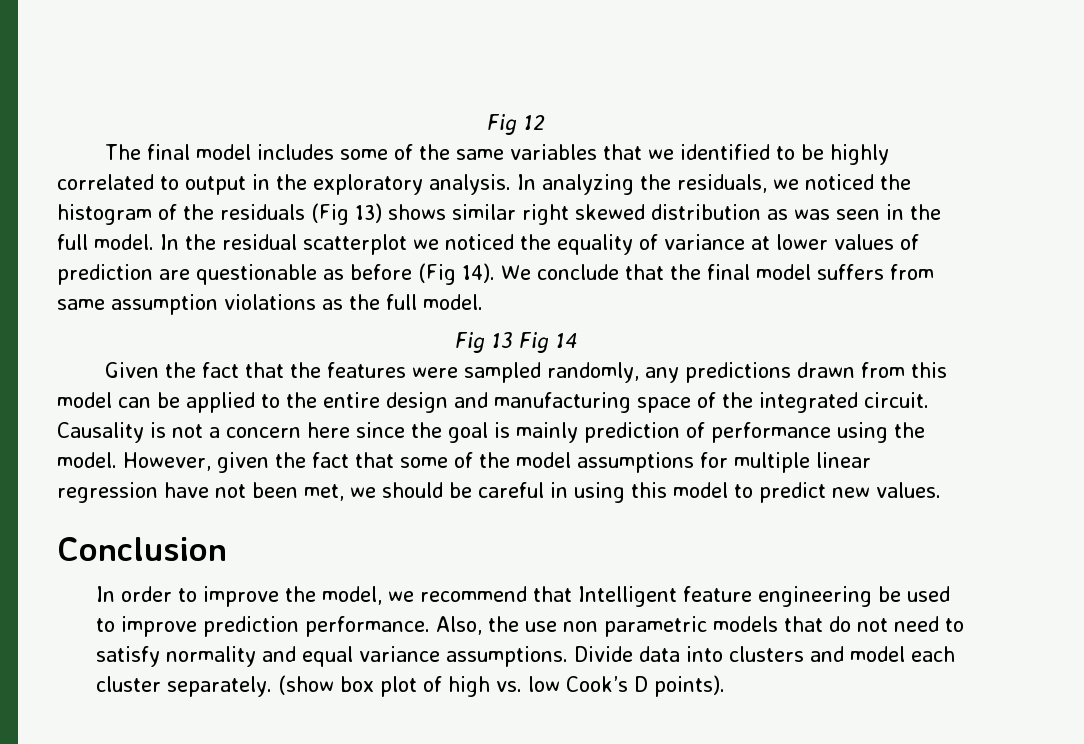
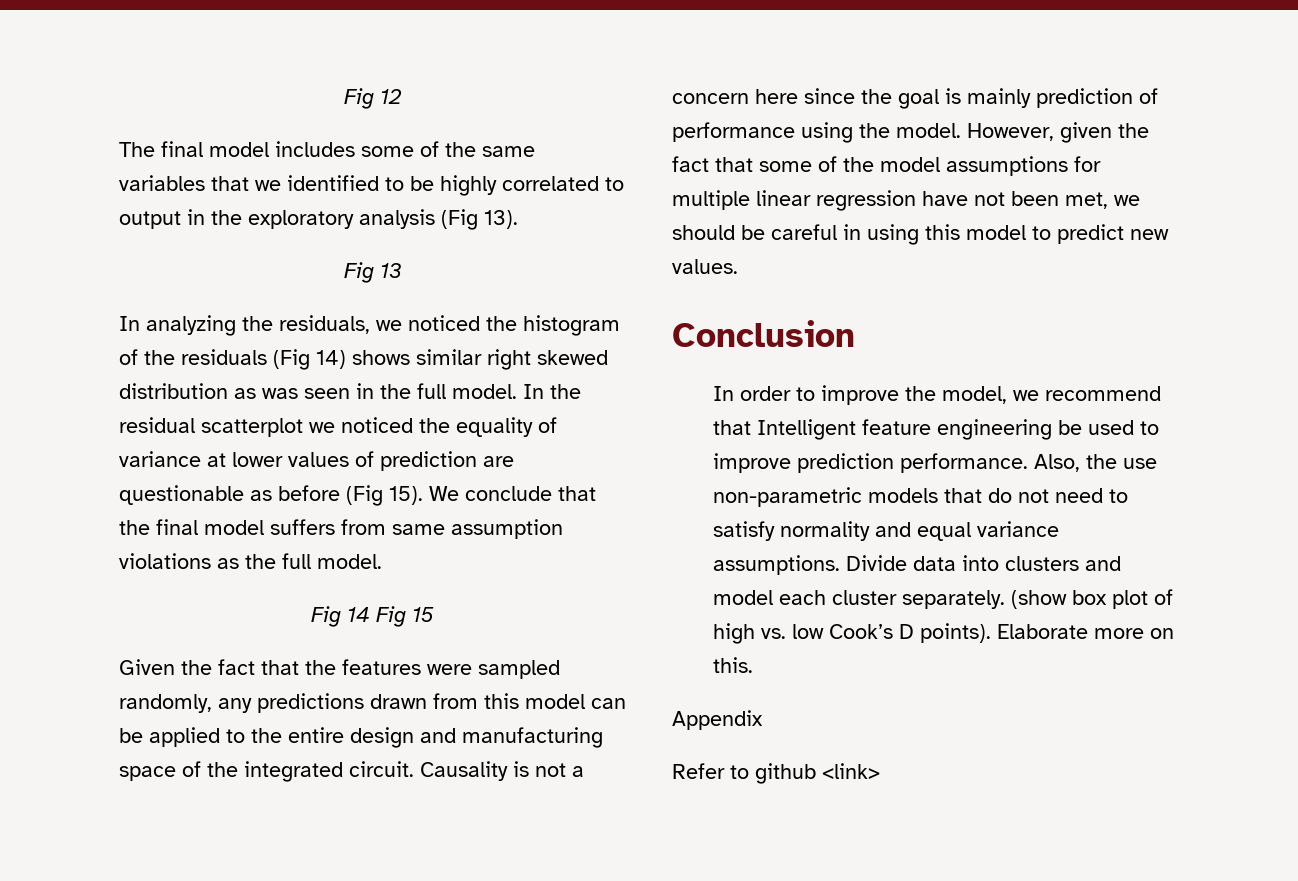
[429,174,511,195] analysis. -> [359,209,518,230] [343,262,402,283] analysis (Fig 13). // Fig 13 //
[355,203,382,223] 13) -> [316,350,346,369] 14)
[462,263,495,283] 14). -> [389,486,423,505] 15).
[490,332,577,353] 13 Fig 14 -> [347,606,434,627] 14 Fig 15
[563,616,708,637] non parametric -> [713,487,863,507] non-parametric
(726, 686) none -> [997,624,1175,639] [713,657,754,673] [672,710,763,730] [672,763,880,784] Elaborate more on this. // Appendix // Refer to github <link>

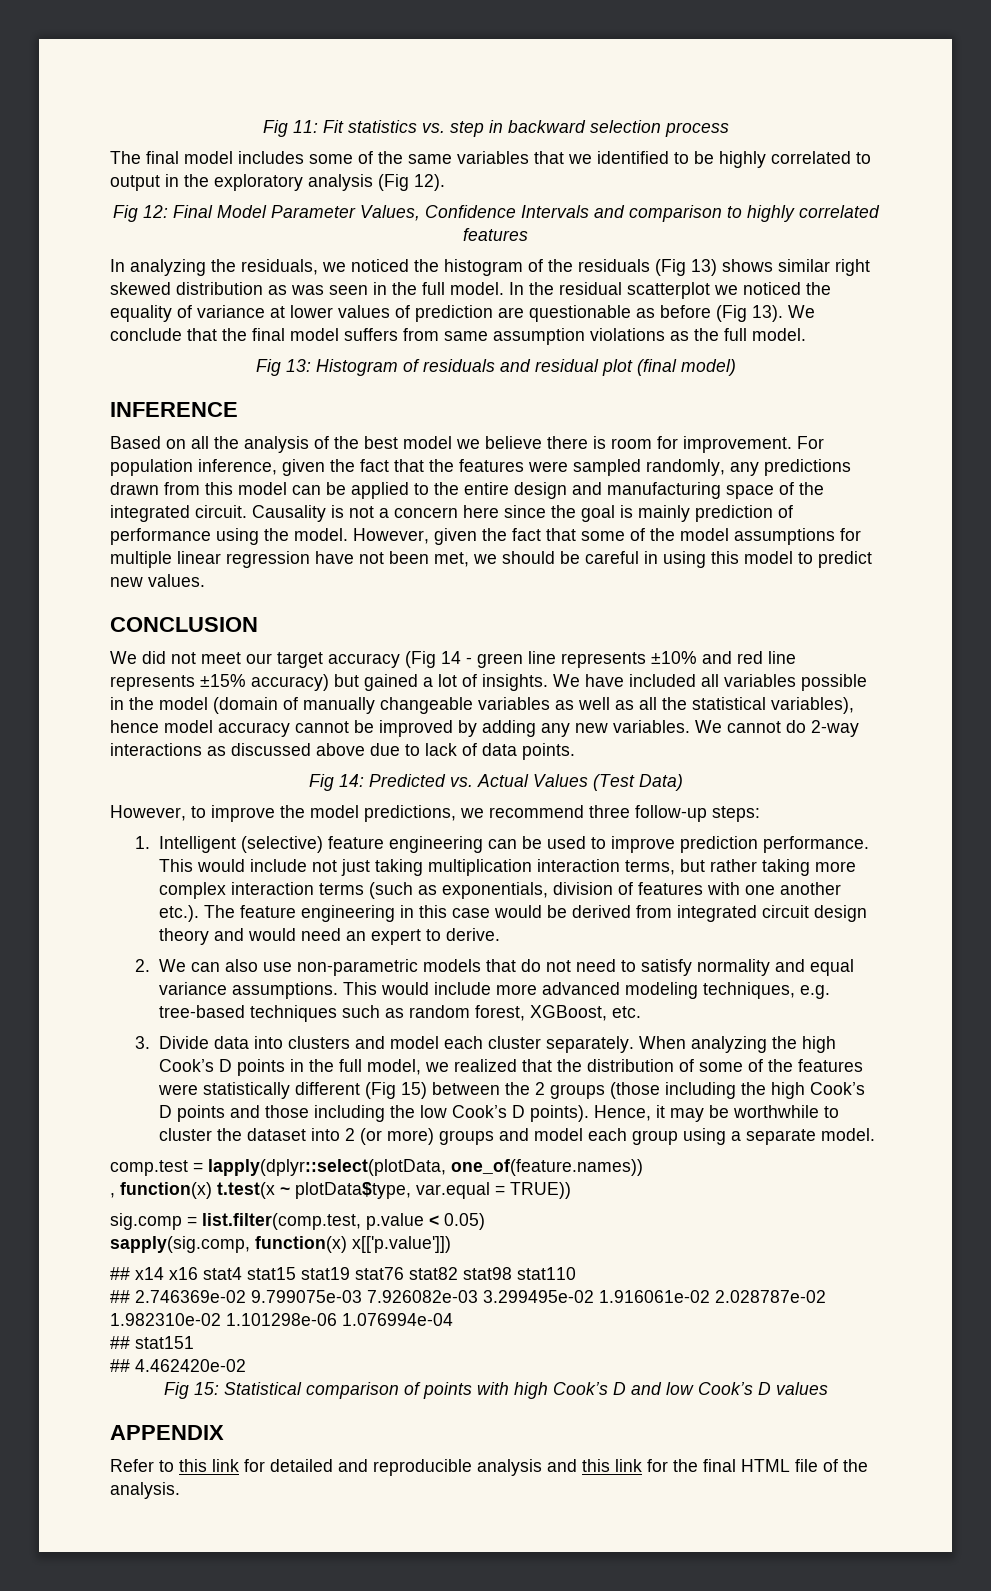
[344,88,402,109] Fig 12 -> [262,120,729,137] Fig 11: Fit statistics vs. step in backward selection process
[484,210,518,229] [343,262,402,283] 13). // Fig 13 -> [414,174,445,191] [112,205,880,222] [463,228,528,241] 12). // Fig 12: Final Model Parameter Values, Confidence Intervals and comparison to highly correlated features
[316,350,346,369] 14) -> [691,259,717,276] 13)
[389,486,423,505] 15). -> [752,305,783,322] 13).
[347,606,434,627] [119,659,175,675] 14 Fig 15 // Given -> [285,359,736,376] [110,402,238,417] [110,436,824,453] [110,459,325,476] 13: Histogram of residuals and residual plot (final model) // INFERENCE // Based on all the analysis of the best model we believe there is room for improvement. For population inference, given
[672,320,855,347] [713,385,1162,405] [713,419,1053,440] Conclusion // In order to improve the model, we recommend that Intelligent feature engineering -> [110,617,258,632] [110,651,796,668] [110,674,867,691] [110,697,854,714] [110,720,859,737] [110,743,575,760] [308,774,683,791] [110,805,760,822] [134,836,518,853] CONCLUSION // We did not meet our target accuracy (Fig 14 - green line represents ±10% and red line represents ±15% accuracy) but gained a lot of insights. We have included all variables possible in the model (domain of manually changeable variables as well as all the statistical variables), hence model accuracy cannot be improved by adding any new variables. We cannot do 2-way interactions as discussed above due to lack of data points. // Fig 14: Predicted vs. Actual Values (Test Data) // However, to improve the model predictions, we recommend three follow-up steps: // 1. Intelligent (selective) feature engineering can
[1034,454,1118,472] Also, the -> [159,859,857,876] [159,882,842,899] [159,905,868,922] [159,928,501,945] [134,959,259,972] This would include not just taking multiplication interaction terms, but rather taking more complex interaction terms (such as exponentials, division of features with one another etc.). The feature engineering in this case would be derived from integrated circuit design theory and would need an expert to derive. // 2. We can also
(841, 565) none -> [343,982,831,999] [159,1005,642,1022] [134,1036,150,1049] This would include more advanced modeling techniques, e.g. tree-based techniques such as random forest, XGBoost, etc. // 3.
[1011,589,1174,609] [713,623,1175,644] [713,657,754,673] [672,710,763,730] [672,763,880,784] (show box plot of high vs. low Cook’s D points). Elaborate more on this. // Appendix // Refer to github <link> -> [639,1036,837,1053] [159,1059,864,1076] [158,1082,866,1099] [159,1105,840,1122] [159,1128,876,1145] [110,1159,643,1176] [110,1182,571,1199] [110,1213,485,1230] [110,1236,451,1253] [110,1267,576,1280] [110,1290,826,1303] [110,1313,453,1326] [110,1336,194,1349] [110,1359,246,1372] [163,1382,828,1399] [110,1425,224,1440] [110,1459,868,1476] [110,1482,180,1499] When analyzing the high Cook’s D points in the full model, we realized that the distribution of some of the features were statistically different (Fig 15) between the 2 groups (those including the high Cook’s D points and those including the low Cook’s D points). Hence, it may be worthwhile to cluster the dataset into 2 (or more) groups and model each group using a separate model. // comp.test = lapply(dplyr::select(plotData, one_of(feature.names)) // , function(x) t.test(x ~ plotData$type, var.equal = TRUE)) // sig.comp = list.filter(comp.test, p.value < 0.05) // sapply(sig.comp, function(x) x[['p.value']]) // ## x14 x16 stat4 stat15 stat19 stat76 stat82 stat98 stat110 // ## 2.746369e-02 9.799075e-03 7.926082e-03 3.299495e-02 1.916061e-02 2.028787e-02 1.982310e-02 1.101298e-06 1.076994e-04 // ## stat151 // ## 4.462420e-02 // Fig 15: Statistical comparison of points with high Cook’s D and low Cook’s D values // APPENDIX // Refer to this link for detailed and reproducible analysis and this link for the final HTML file of the analysis.

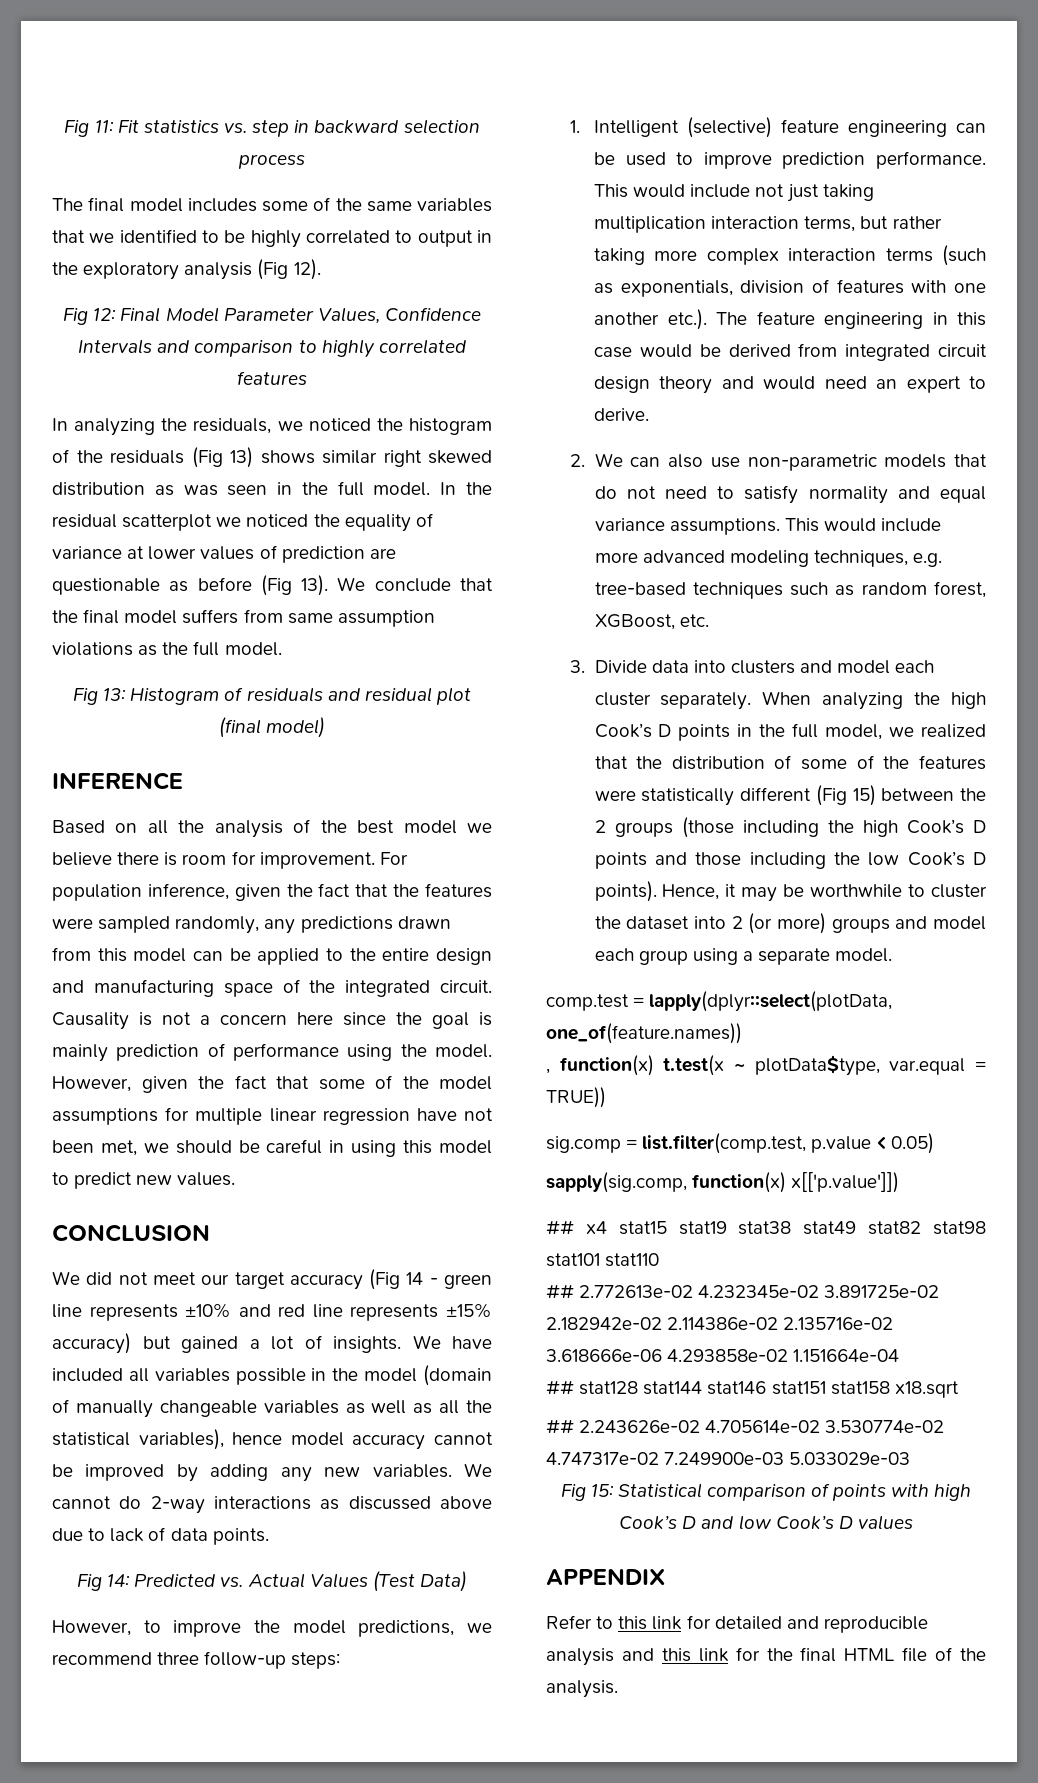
[135,1267,404,1280] x14 x16 stat4 stat15 stat19 stat76 -> [585,1221,857,1235] x4 stat15 stat19 stat38 stat49
(512, 1273) none -> [546,1253,600,1267] stat101
[135,1290,826,1303] [110,1313,453,1326] [110,1336,130,1349] 2.746369e-02 9.799075e-03 7.926082e-03 3.299495e-02 1.916061e-02 2.028787e-02 1.982310e-02 1.101298e-06 1.076994e-04 // ## -> [579,1285,940,1298] [546,1317,894,1330] [546,1349,900,1362] [546,1380,767,1395] 2.772613e-02 4.232345e-02 3.891725e-02 2.182942e-02 2.114386e-02 2.135716e-02 3.618666e-06 4.293858e-02 1.151664e-04 // ## stat128 stat144 stat146
[110,1359,246,1372] // ## 4.462420e-02 -> [830,1381,959,1398] [546,1419,945,1434] [546,1452,911,1465] stat158 x18.sqrt // ## 2.243626e-02 4.705614e-02 3.530774e-02 4.747317e-02 7.249900e-03 5.033029e-03

